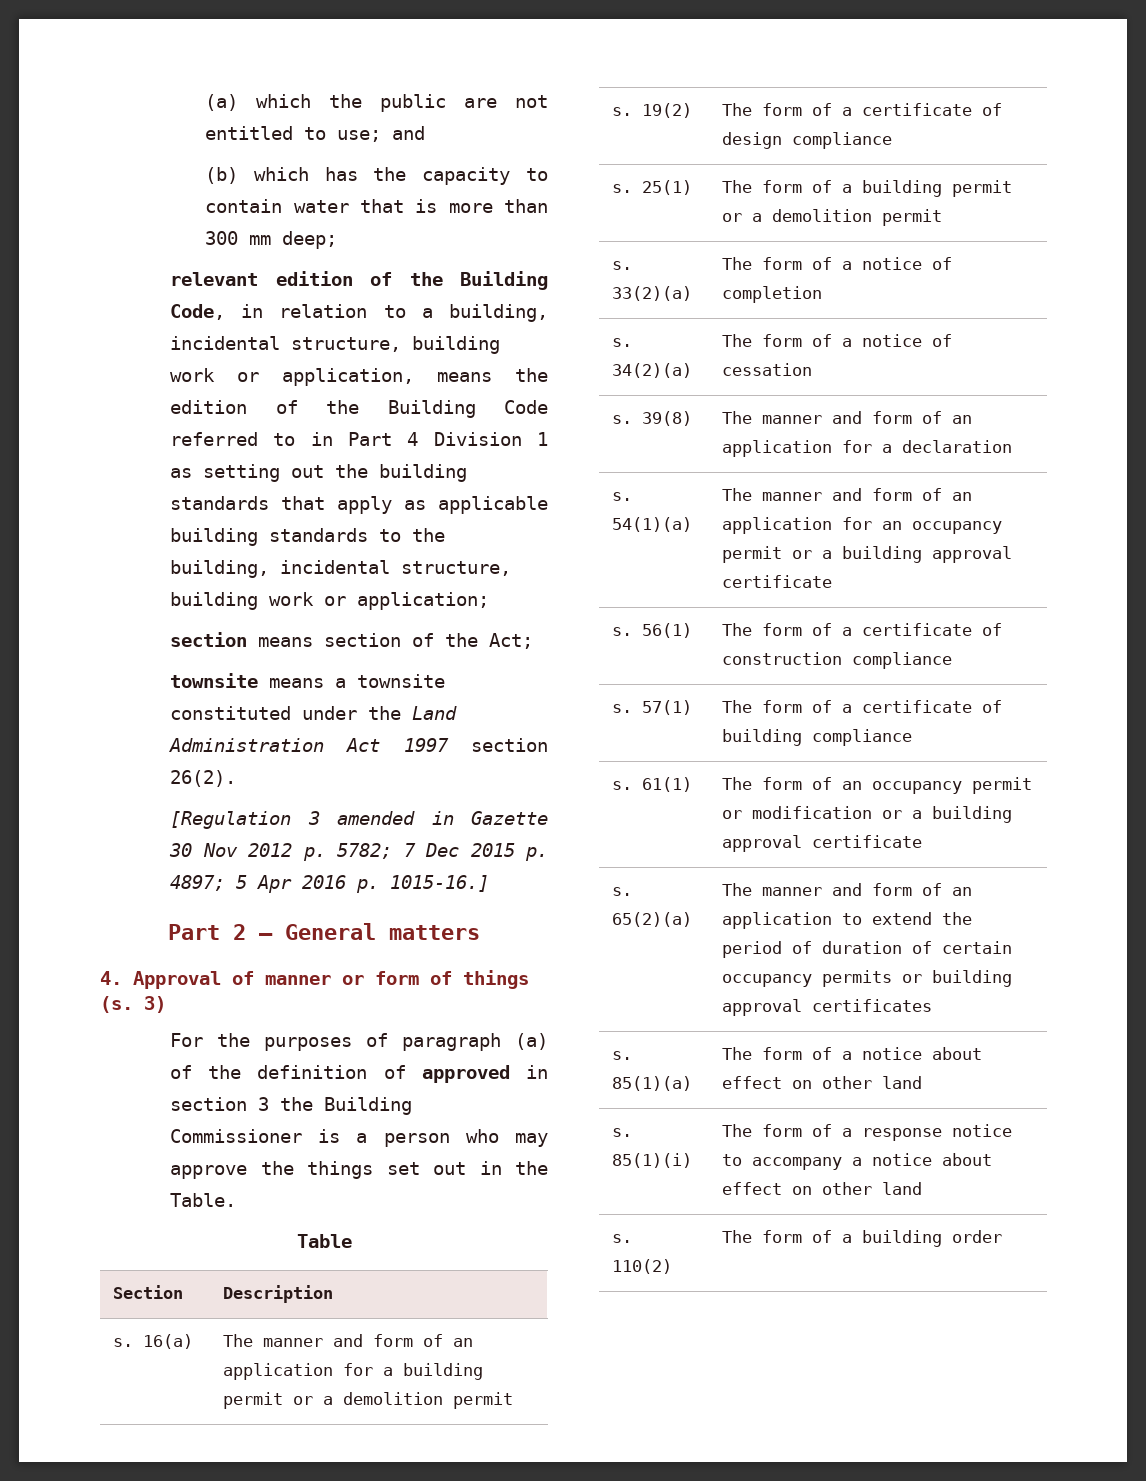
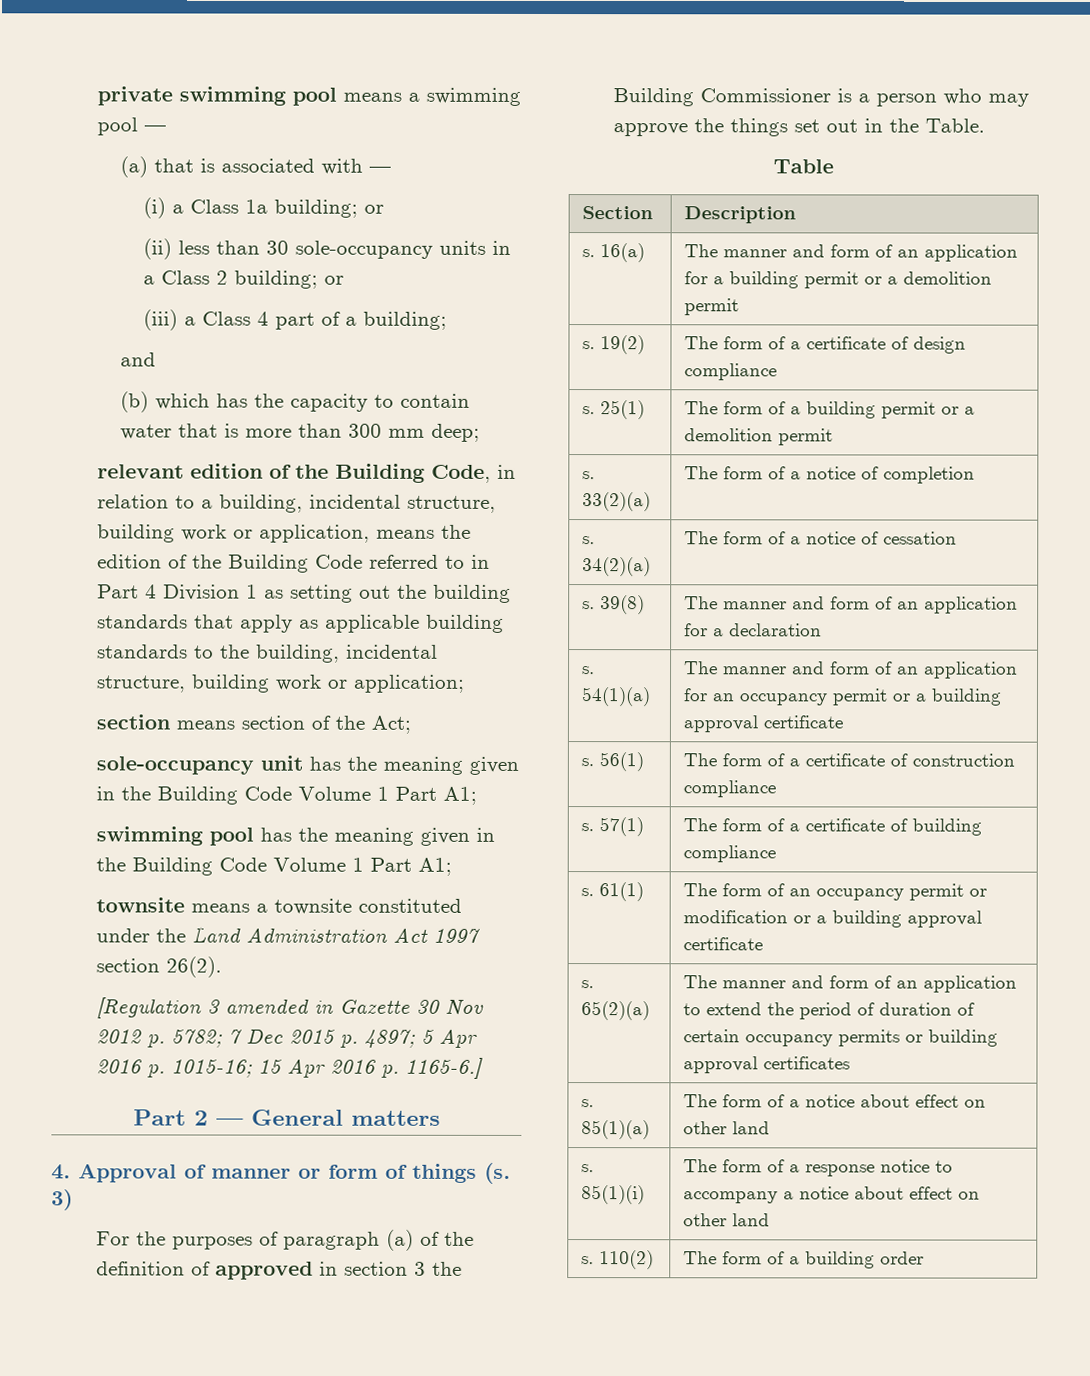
[205,94,548,112] [205,126,382,142] (a) which the public are not entitled to use; -> [97,86,522,106] [97,117,167,136] [119,156,391,178] [142,197,384,219] [142,238,511,260] [142,270,344,289] [142,309,447,331] private swimming pool means a swimming pool — // (a) that is associated with — // (i) a Class 1a building; or // (ii) less than 30 sole-occupancy units in a Class 2 building; or // (iii) a Class 4 part of a building; //
(534, 641) none -> [96,755,520,775] [96,786,478,805] [96,826,496,846] [96,857,453,876] // sole-occupancy unit has the meaning given in the Building Code Volume 1 Part A1; // swimming pool has the meaning given in the Building Code Volume 1 Part A1;
[390,875,490,892] 1015-16.] -> [171,1057,484,1079] 1015-16; 15 Apr 2016 p. 1165-6.]

